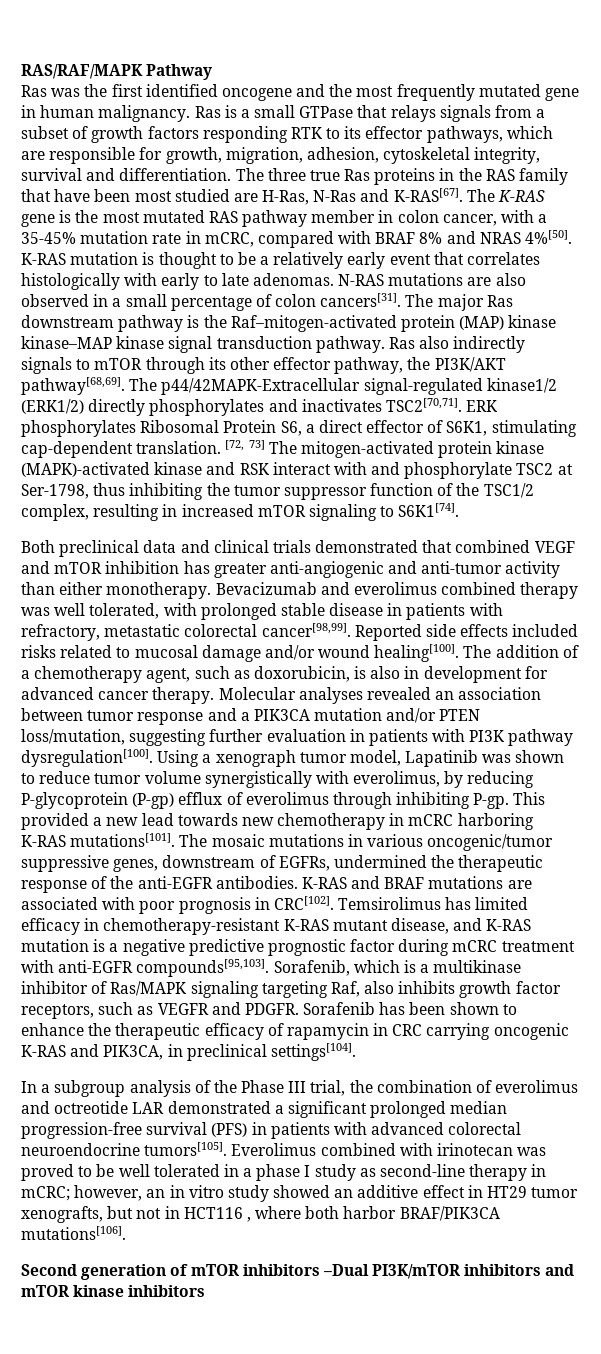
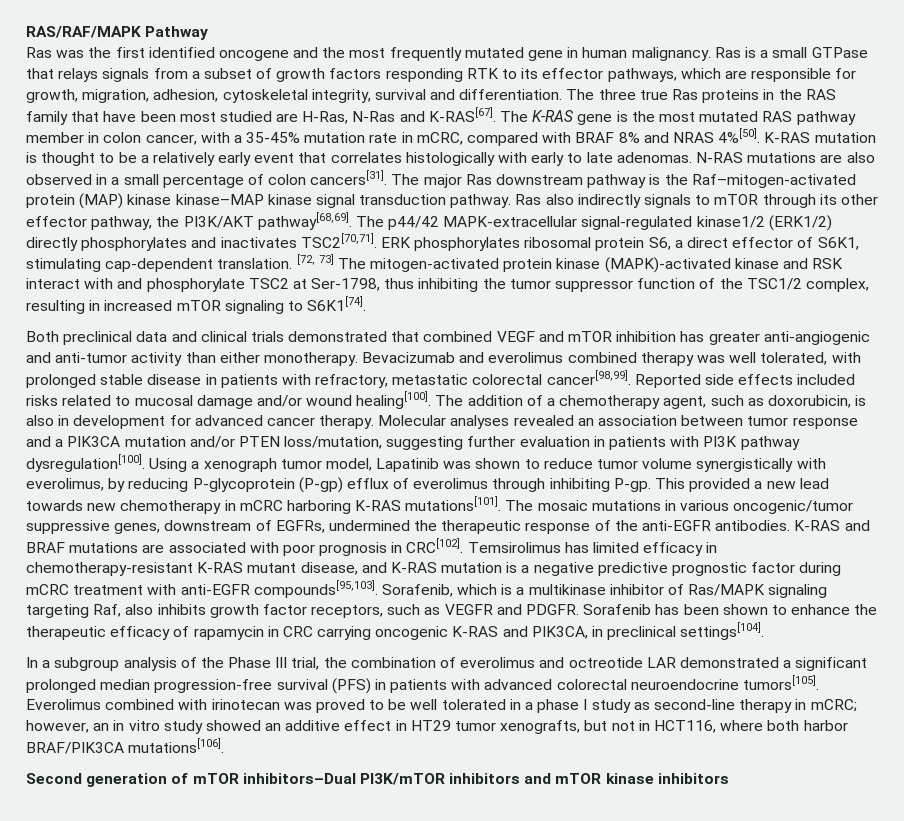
[161,378,361,395] p44/42MAPK-Extracellular -> [388,216,578,230] p44/42 MAPK-extracellular
[140,420,277,433] Ribosomal Protein -> [524,237,645,251] ribosomal protein
[183,1207,251,1222] HCT116 , -> [653,720,716,733] HCT116,
[242,1264,369,1276] inhibitors –Dual -> [242,773,356,784] inhibitors–Dual

